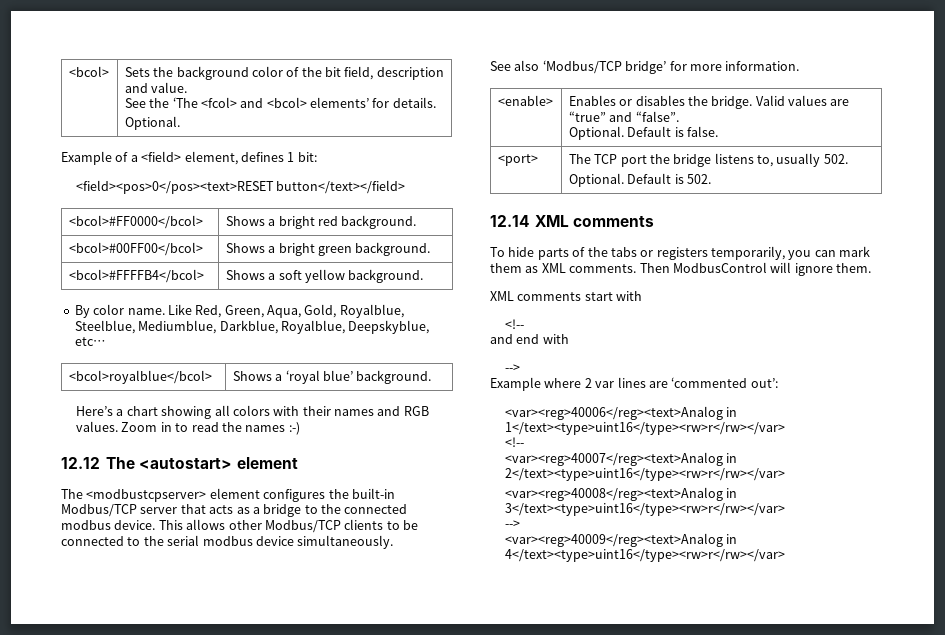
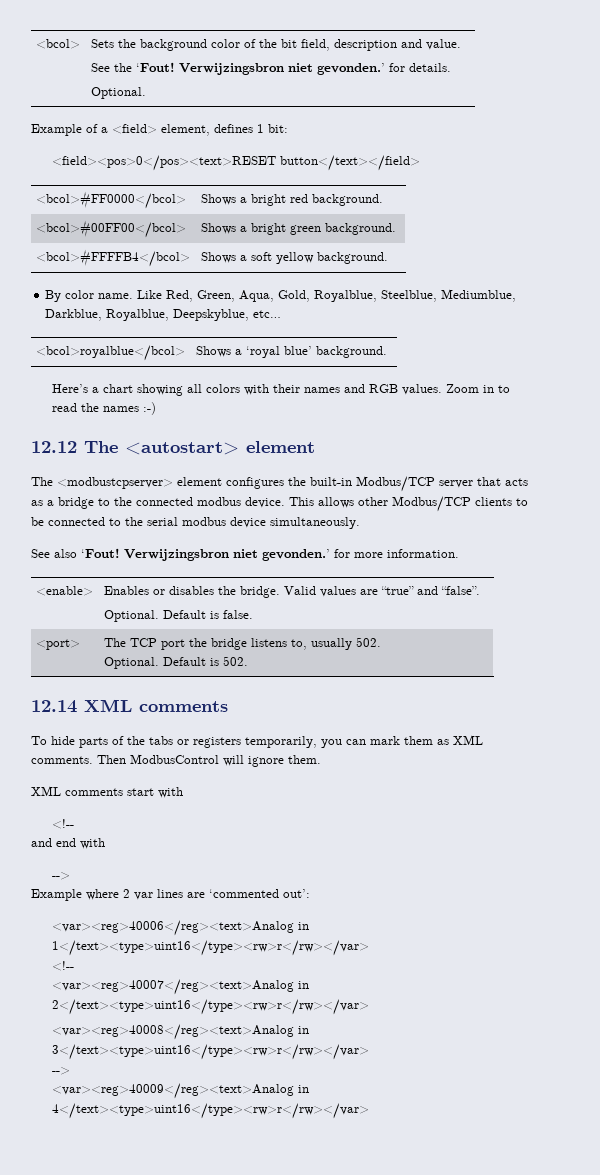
[172,97,370,108] ‘The <fcol> and <bcol> elements’ -> [136,62,386,75] ‘Fout! Verwijzingsbron niet gevonden.’
[542,60,667,74] ‘Modbus/TCP bridge’ -> [81,548,330,561] ‘Fout! Verwijzingsbron niet gevonden.’

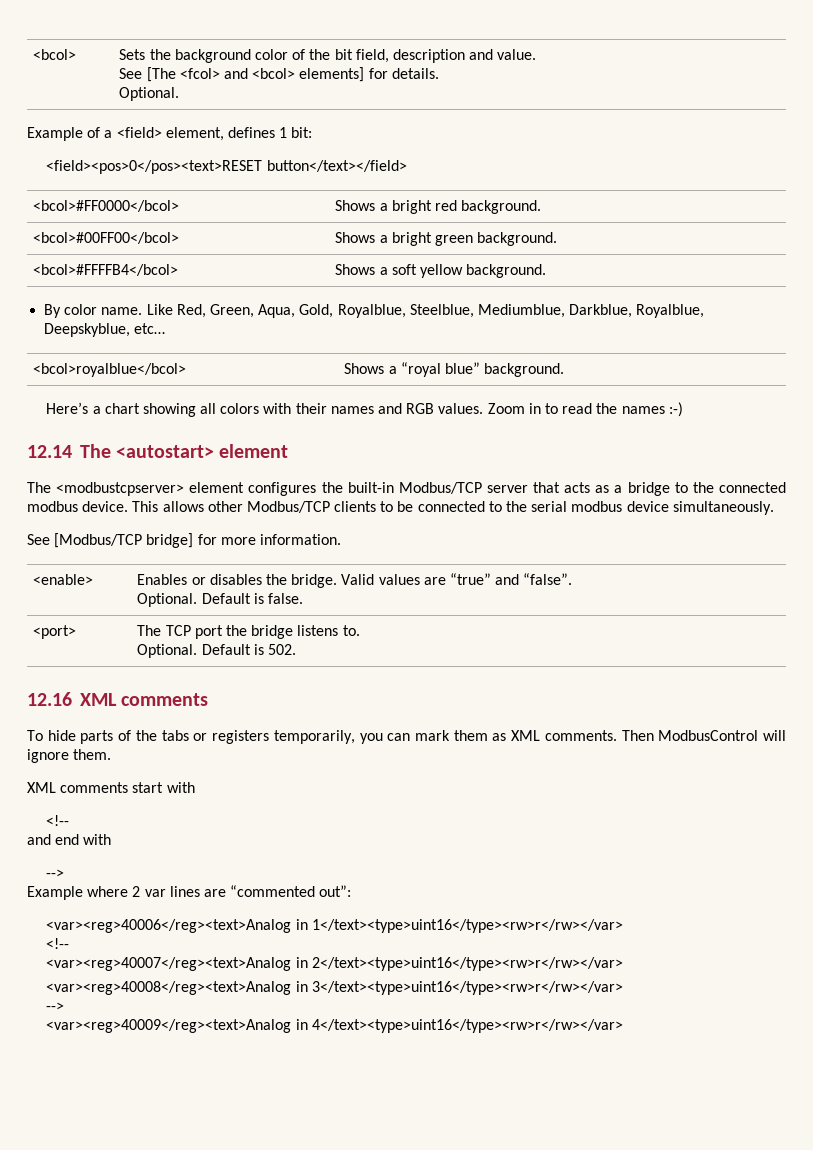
[114,62,386,75] the ‘Fout! Verwijzingsbron niet gevonden.’ -> [146,67,365,82] [The <fcol> and <bcol> elements]
[246,346,313,358] ‘royal blue’ -> [400,362,480,377] “royal blue”
[31,441,77,453] 12.12 -> [27,445,72,458] 12.14
[54,548,330,561] also ‘Fout! Verwijzingsbron niet gevonden.’ -> [54,533,194,548] [Modbus/TCP bridge]
[291,637,382,650] to, usually 502. -> [342,625,360,636] to.
[31,700,77,713] 12.14 -> [27,692,72,706] 12.16
[209,889,310,898] ‘commented out’: -> [230,885,352,897] “commented out”:

